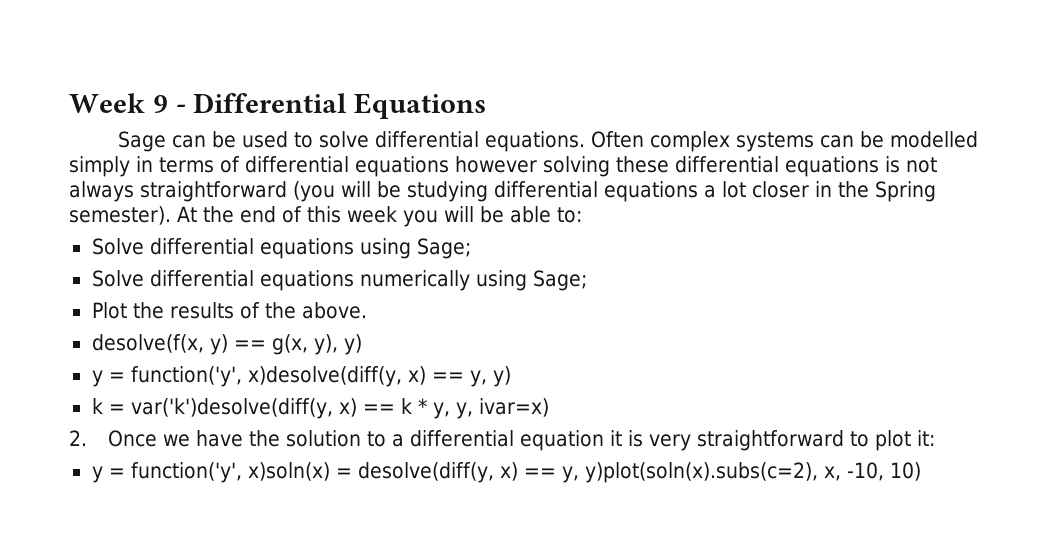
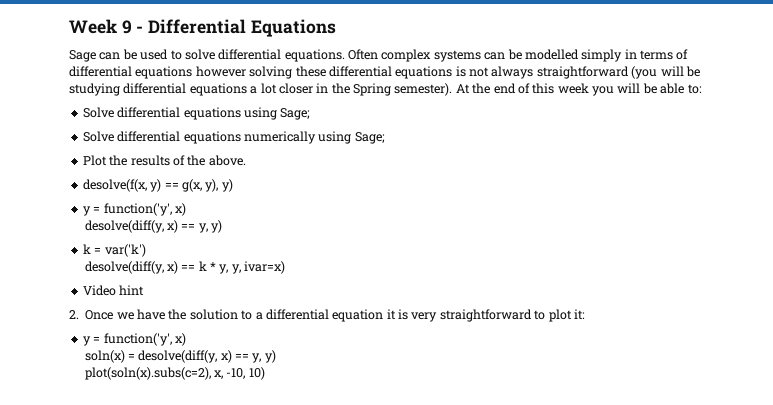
[247,366,402,387] x)desolve(diff(y, -> [174,203,186,216] [84,220,164,233] x) // desolve(diff(y,
[130,398,333,419] var('k')desolve(diff(y, -> [104,244,146,257] [84,261,164,274] var('k') // desolve(diff(y,
(549, 407) none -> [82,285,145,296] // Video hint
[247,462,330,481] x)soln(x) -> [174,333,186,346] [84,350,125,363] x) // soln(x)
[584,462,818,483] y)plot(soln(x).subs(c=2), -> [264,350,276,363] [84,367,211,380] y) // plot(soln(x).subs(c=2),

